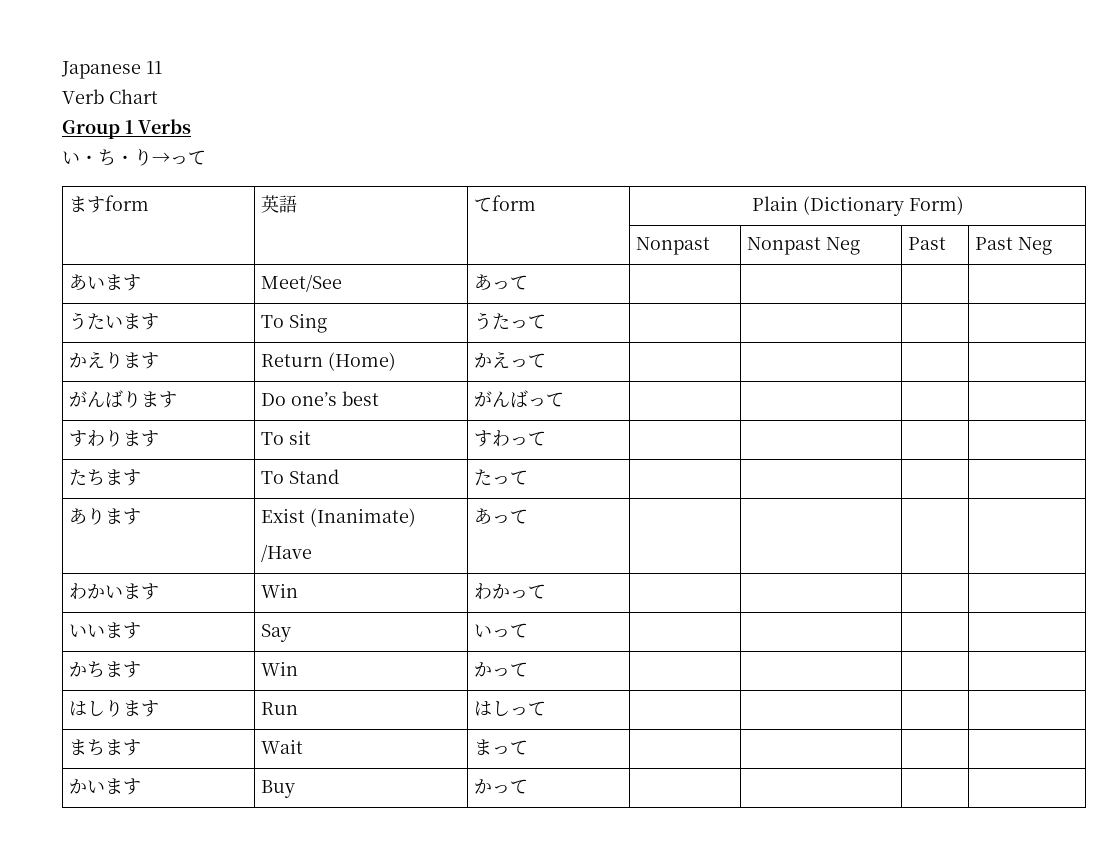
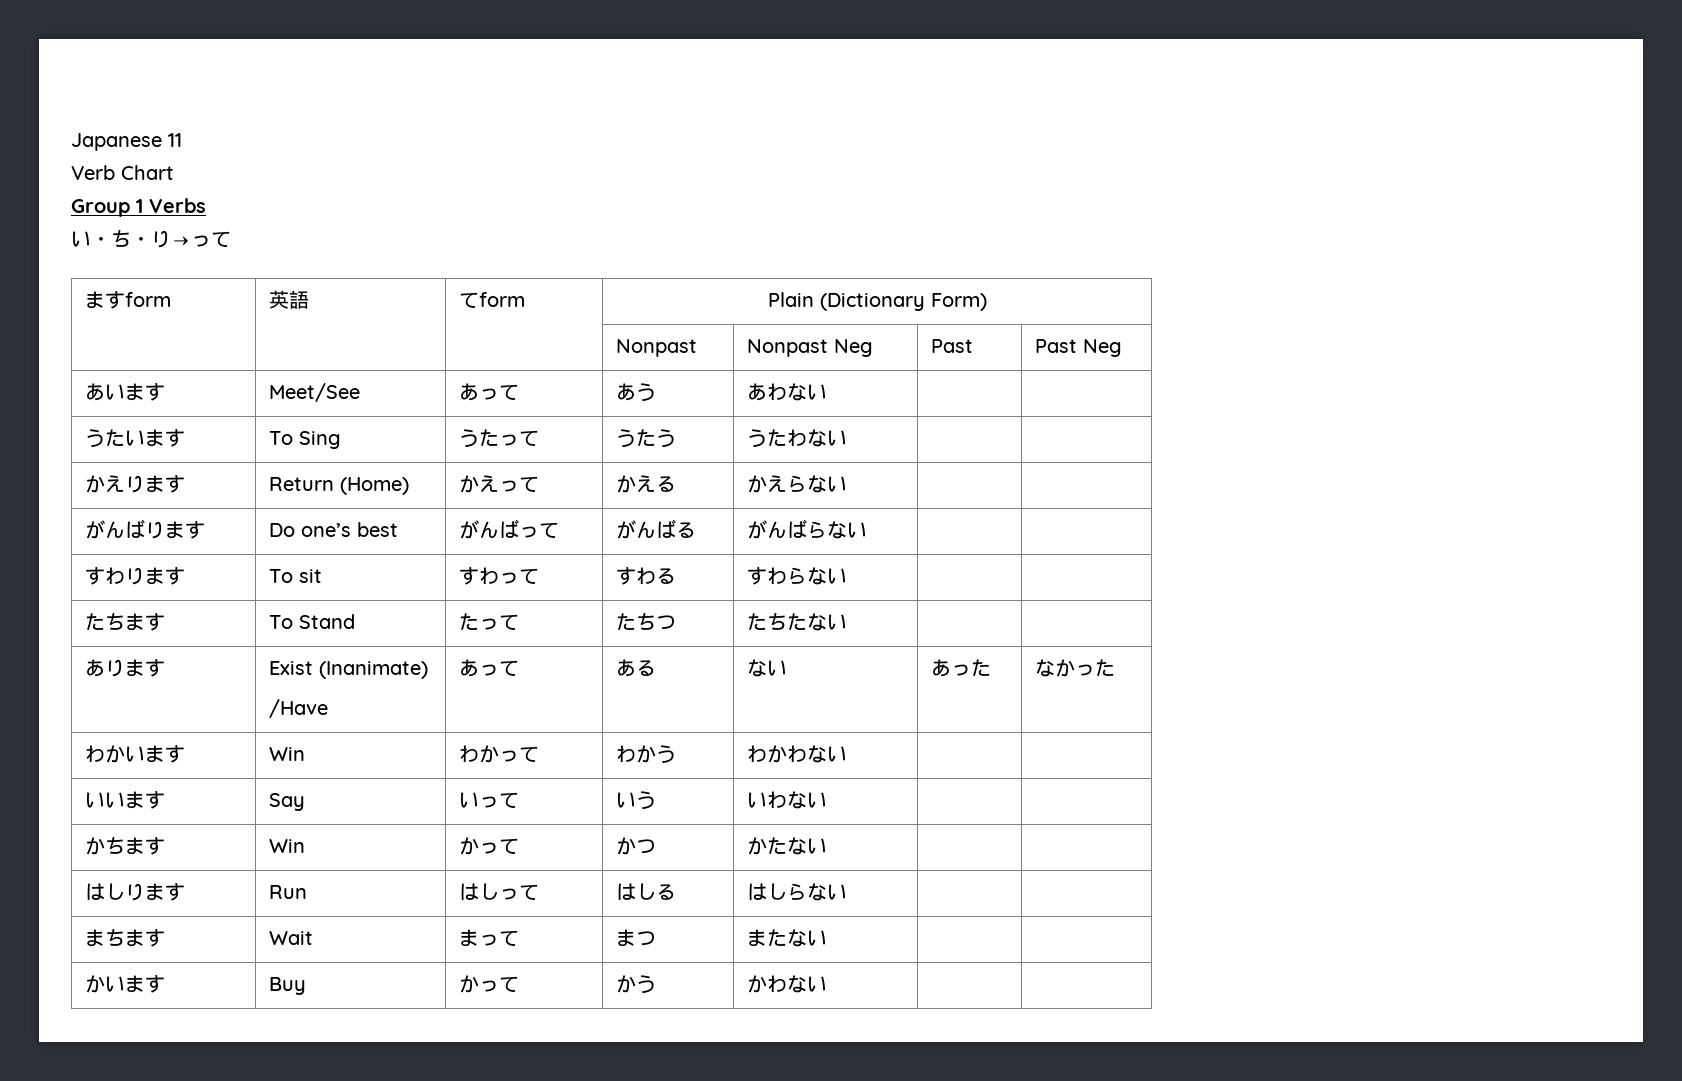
(529, 282) | -> [616,383,657,402] [747,383,828,401] あう | あわない
(547, 321) | -> [616,429,677,448] [747,429,848,448] うたう | うたわない
(547, 360) | -> [616,475,677,493] [747,475,848,493] かえる | かえらない
(565, 399) | -> [616,519,697,539] [747,519,868,539] がんばる | がんばらない
(547, 438) | -> [616,567,677,585] [747,567,848,585] すわる | すわらない
(529, 477) | -> [616,612,677,631] [747,612,848,631] たちつ | たちたない
(529, 516) | | | -> [616,659,657,677] [747,659,788,677] [931,659,992,677] [1035,659,1116,677] ある | ない | あった | なかった
(547, 591) | -> [616,745,677,764] [747,745,848,763] わかう | わかわない
(529, 630) | -> [616,791,657,810] [747,791,828,809] いう | いわない
(529, 669) | -> [616,837,657,855] [747,837,828,855] かつ | かたない
(547, 708) | -> [616,883,677,901] [747,883,848,901] はしる | はしらない
(529, 747) | -> [616,929,657,947] [747,929,828,947] まつ | またない
(529, 786) | -> [616,975,657,994] [747,975,828,993] かう | かわない

